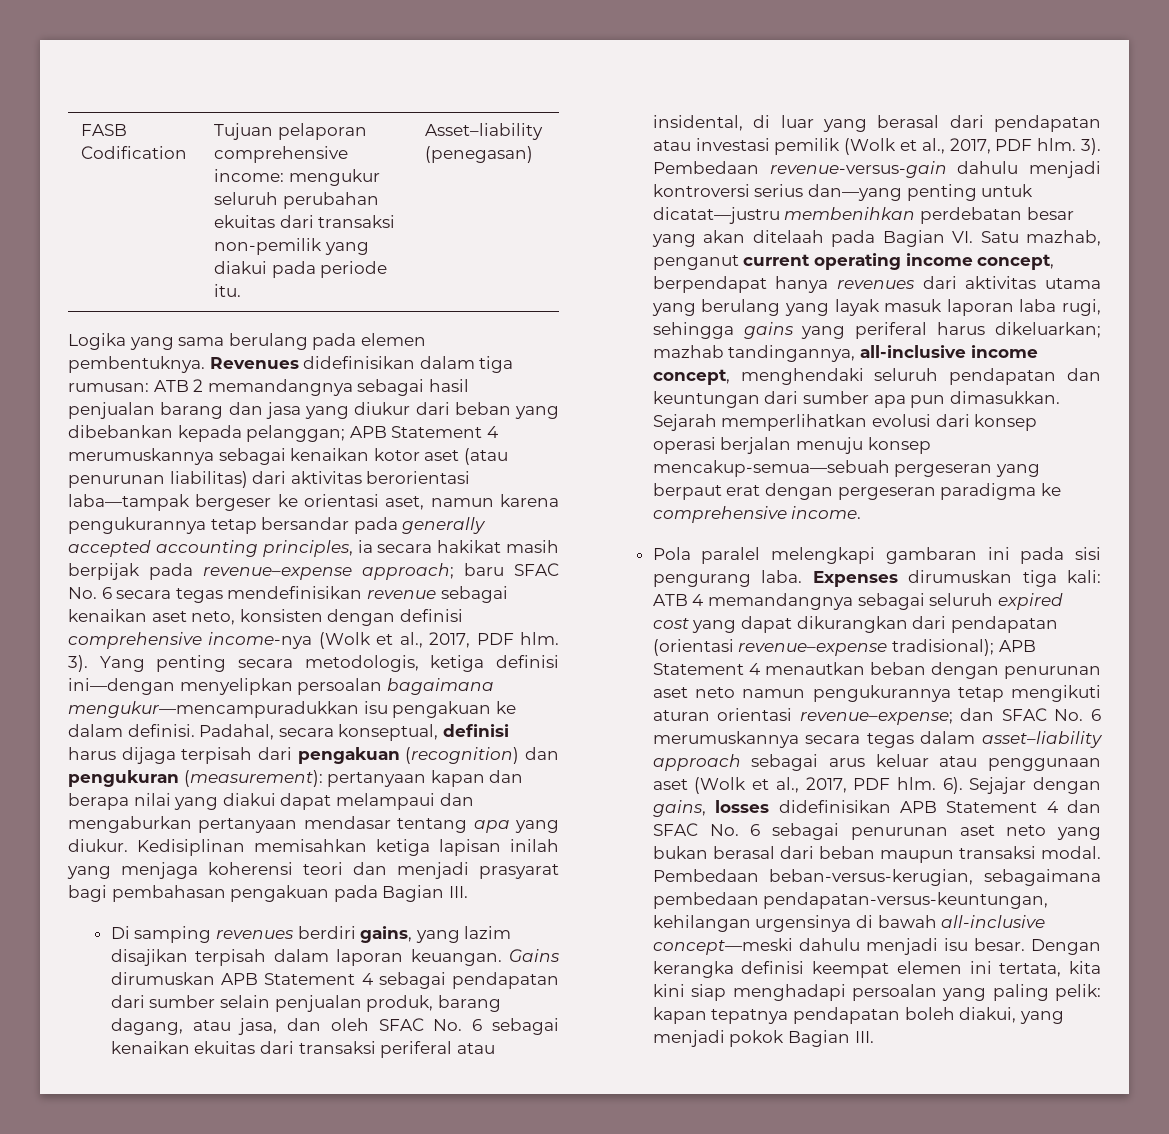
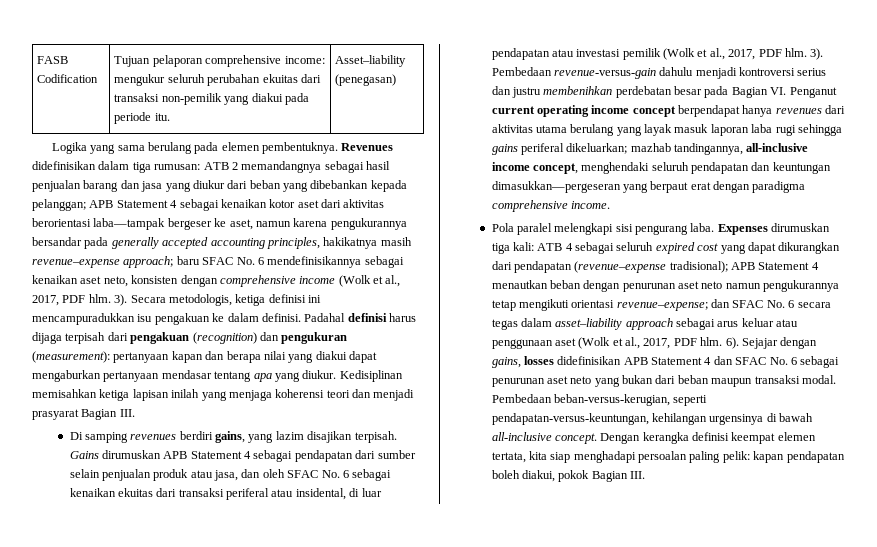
[68,448,214,465] merumuskannya -> (178, 204) none
[463,448,508,465] [68,471,248,488] (atau penurunan liabilitas) -> (319, 204) none
[304,494,379,507] orientasi -> (227, 222) none
[210,519,257,534] tetap -> (407, 224) none
[357,540,559,553] [68,563,193,580] ia secara hakikat masih berpijak pada -> [323,237,412,249] hakikatnya masih
[116,586,436,603] secara tegas mendefinisikan revenue -> [267,256,362,268] mendefinisikannya
[399,609,463,622] [68,632,559,649] [68,655,559,672] [68,678,494,695] [68,701,359,718] definisi comprehensive income-nya (Wolk et al., 2017, PDF hlm. 3). Yang penting secara metodologis, ketiga definisi ini—dengan menyelipkan persoalan bagaimana mengukur—mencampuradukkan -> [219,275,401,287] [32,294,321,306] [32,313,135,325] comprehensive income (Wolk et al., 2017, PDF hlm. 3). Secara metodologis, ketiga definisi ini mencampuradukkan
[199,724,439,741] Padahal, secara konseptual, -> [304,313,346,322] Padahal
[335,793,474,810] melampaui dan -> (377, 357) none
[68,885,378,902] bagi pembahasan pengakuan pada -> (79, 414) none
[195,949,502,966] terpisah dalam laporan keuangan. -> [354,431,397,443] terpisah.
[366,995,501,1012] [110,1018,183,1035] produk, barang dagang, -> [153,469,189,481] produk
[822,115,984,132] yang berasal dari -> (382, 492) none
[807,184,1034,201] [652,207,1074,224] [651,230,1101,247] [652,255,739,270] dan—yang penting untuk dicatat—justru membenihkan perdebatan besar yang akan ditelaah pada Bagian VI. Satu mazhab, penganut -> [491,86,837,98] dan justru membenihkan perdebatan besar pada Bagian VI. Penganut
[977,254,1055,270] concept, -> [632,106,676,117] concept
[651,303,696,316] yang -> (567, 129) none
[1062,299,1101,316] rugi, -> [775,125,796,136] rugi
[801,322,986,339] yang periferal harus -> [520,143,564,155] periferal
[764,391,1060,408] [652,414,1038,431] [652,437,931,454] [652,460,993,477] dari sumber apa pun dimasukkan. Sejarah memperlihatkan evolusi dari konsep operasi berjalan menuju konsep mencakup-semua—sebuah pergeseran -> [491,181,621,193] dimasukkan—pergeseran
[837,483,1061,500] pergeseran paradigma ke -> [752,181,806,193] paradigma
[885,547,1065,564] gambaran ini pada -> (614, 229) none
[707,593,853,610] memandangnya -> (573, 247) none
[652,639,888,656] (orientasi revenue–expense -> [574,261,667,273] (revenue–expense
[652,710,710,721] aturan -> (569, 305) none
[652,731,799,748] merumuskannya -> (795, 304) none
[712,846,775,859] berasal -> (654, 379) none
[984,869,1101,886] [652,892,759,909] sebagaimana pembedaan -> [673,395,708,406] seperti
[652,938,1025,955] concept—meski dahulu menjadi isu besar. -> [554,433,597,444] concept.
[969,961,992,974] ini -> (816, 436) none
[652,984,685,997] kini -> (547, 455) none
[942,988,987,1001] yang -> (688, 457) none
[711,1009,789,1024] tepatnya -> (785, 457) none
[1019,1011,1064,1024] [652,1030,725,1047] yang menjadi -> (555, 476) none

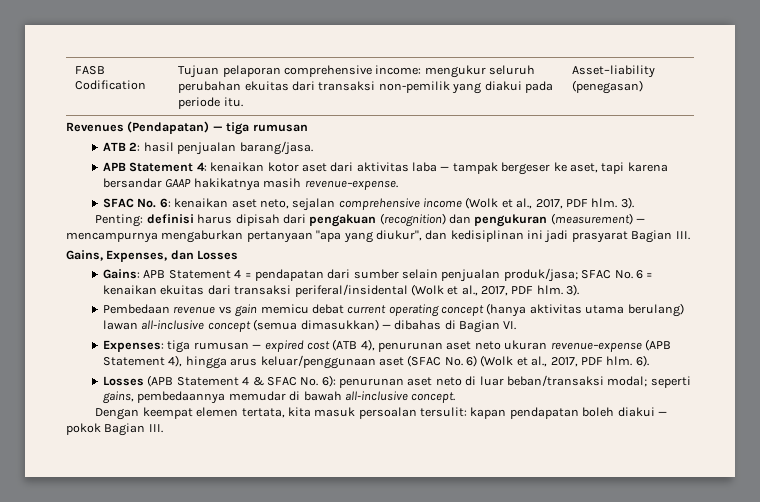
[51,142,394,154] [32,161,390,173] [32,180,407,192] [32,199,219,211] Logika yang sama berulang pada elemen pembentuknya. Revenues didefinisikan dalam tiga rumusan: ATB 2 memandangnya sebagai hasil penjualan barang dan jasa yang diukur dari beban yang dibebankan kepada pelanggan; APB Statement 4 sebagai -> [66,121,308,135] [103,141,313,155] [103,162,207,172] Revenues (Pendapatan) — tiga rumusan // ATB 2: hasil penjualan barang/jasa. // APB Statement 4:
[32,218,407,230] [32,237,412,249] [32,256,404,268] berorientasi laba—tampak bergeser ke aset, namun karena pengukurannya bersandar pada generally accepted accounting principles, hakikatnya masih revenue–expense approach; baru SFAC No. 6 mendefinisikannya sebagai -> [412,162,668,175] [103,178,398,191] [103,198,171,208] laba — tampak bergeser ke aset, tapi karena bersandar GAAP hakikatnya masih revenue–expense. // SFAC No. 6:
[131,275,218,287] konsisten dengan -> [292,198,336,211] sejalan
[130,294,321,306] [32,313,416,325] [32,332,106,344] Secara metodologis, ketiga definisi ini mencampuradukkan isu pengakuan ke dalam definisi. Padahal definisi harus dijaga terpisah -> [95,214,280,227] // Penting: definisi harus dipisah
[32,351,377,363] [32,370,403,382] [32,389,415,401] [32,409,135,420] [69,431,397,443] [69,450,293,462] (measurement): pertanyaan kapan dan berapa nilai yang diakui dapat mengaburkan pertanyaan mendasar tentang apa yang diukur. Kedisiplinan memisahkan ketiga lapisan inilah yang menjaga koherensi teori dan menjadi prasyarat Bagian III. // Di samping revenues berdiri gains, yang lazim disajikan terpisah. Gains dirumuskan APB Statement 4 sebagai -> [550,213,646,225] [66,230,690,243] [66,250,239,262] [103,269,252,279] (measurement) — mencampurnya mengaburkan pertanyaan "apa yang diukur", dan kedisiplinan ini jadi prasyarat Bagian III. // Gains, Expenses, dan Losses // Gains: APB Statement 4 =
[153,469,392,481] produk atau jasa, dan oleh SFAC No. 6 sebagai -> [503,268,654,282] produk/jasa; SFAC No. 6 =
[226,488,382,500] [491,48,824,60] [491,67,827,79] [491,86,837,98] [491,105,846,117] [491,124,842,136] [491,143,809,155] [491,162,831,174] [491,181,806,193] [491,200,610,212] [491,223,831,235] [491,242,841,254] [491,261,819,273] [491,280,840,292] [491,299,831,311] [491,318,799,330] [491,338,576,349] periferal atau insidental, di luar pendapatan atau investasi pemilik (Wolk et al., 2017, PDF hlm. 3). Pembedaan revenue-versus-gain dahulu menjadi kontroversi serius dan justru membenihkan perdebatan besar pada Bagian VI. Penganut current operating income concept berpendapat hanya revenues dari aktivitas utama berulang yang layak masuk laporan laba rugi sehingga gains periferal dikeluarkan; mazhab tandingannya, all-inclusive income concept, menghendaki seluruh pendapatan dan keuntungan dimasukkan—pergeseran yang berpaut erat dengan paradigma comprehensive income. // Pola paralel melengkapi sisi pengurang laba. Expenses dirumuskan tiga kali: ATB 4 sebagai seluruh expired cost yang dapat dikurangkan dari pendapatan (revenue–expense tradisional); APB Statement 4 menautkan beban dengan penurunan aset neto namun pengukurannya tetap mengikuti orientasi revenue–expense; dan SFAC No. 6 secara tegas dalam asset–liability approach sebagai arus keluar atau penggunaan aset -> [294,284,580,297] [103,303,684,317] [103,319,517,333] [103,339,671,353] [103,355,478,369] periferal/insidental (Wolk et al., 2017, PDF hlm. 3). // Pembedaan revenue vs gain memicu debat current operating concept (hanya aktivitas utama berulang) lawan all-inclusive concept (semua dimasukkan) — dibahas di Bagian VI. // Expenses: tiga rumusan — expired cost (ATB 4), penurunan aset neto ukuran revenue–expense (APB Statement 4), hingga arus keluar/penggunaan aset (SFAC No. 6)
[741,337,818,349] [491,356,840,368] [491,375,836,387] [491,394,708,406] [491,413,764,425] Sejajar dengan gains, losses didefinisikan APB Statement 4 dan SFAC No. 6 sebagai penurunan aset neto yang bukan dari beban maupun transaksi modal. Pembedaan beban-versus-kerugian, seperti pendapatan-versus-keuntungan, kehilangan urgensinya -> [103,375,691,388] [103,391,286,404] // Losses (APB Statement 4 & SFAC No. 6): penurunan aset neto di luar beban/transaksi modal; seperti gains, pembedaannya memudar
[600,432,730,444] Dengan kerangka definisi -> [95,408,140,420] // Dengan
[550,451,750,463] siap menghadapi persoalan paling pelik: -> [314,407,468,419] masuk persoalan tersulit:
[521,470,555,482] diakui, -> [617,407,667,417] diakui —

